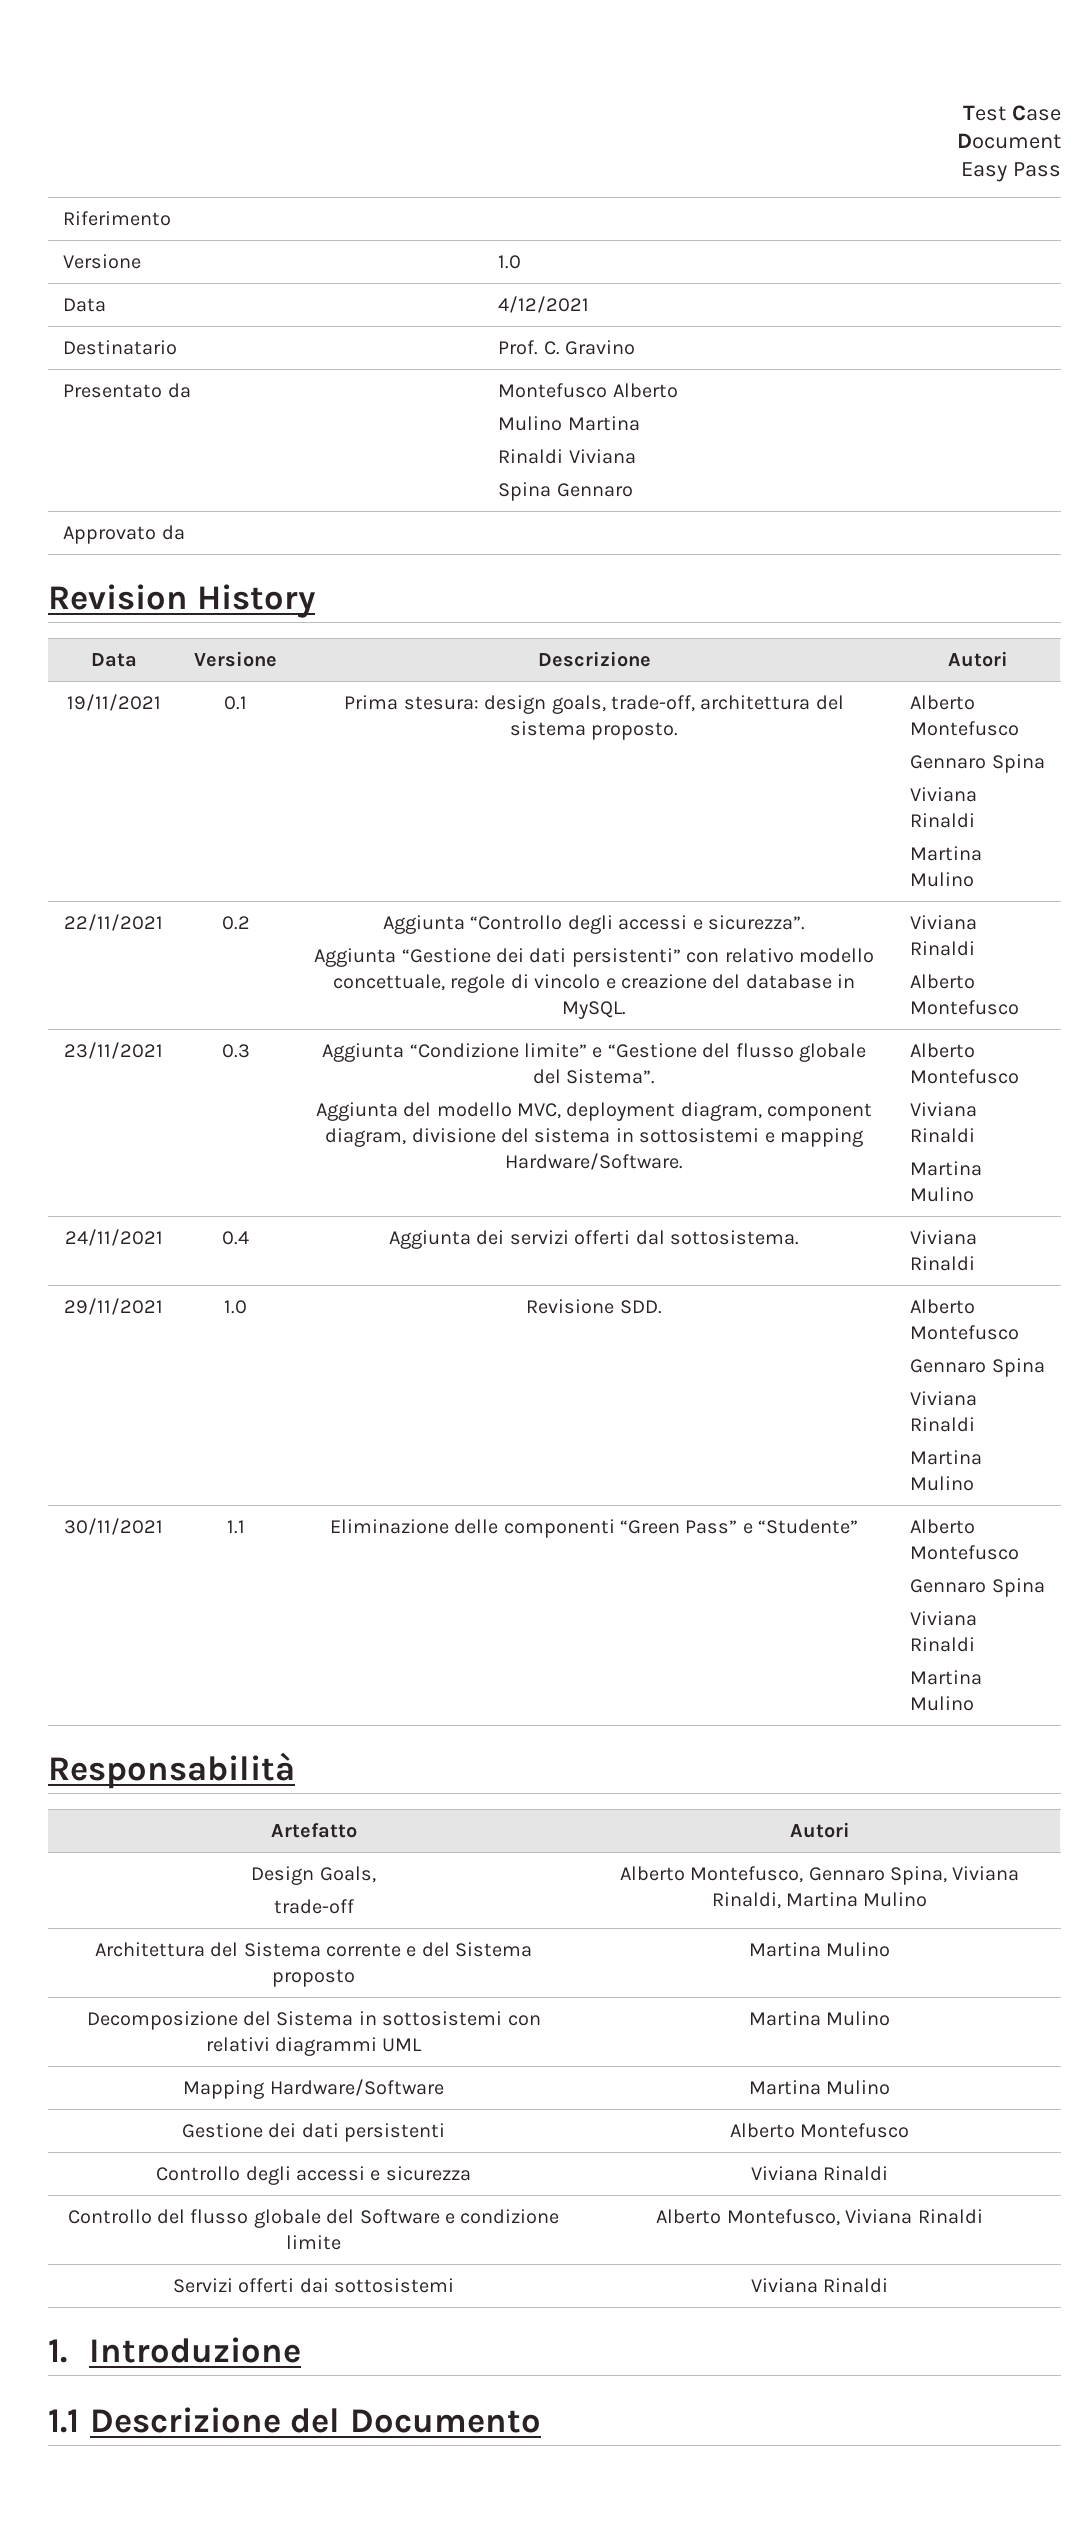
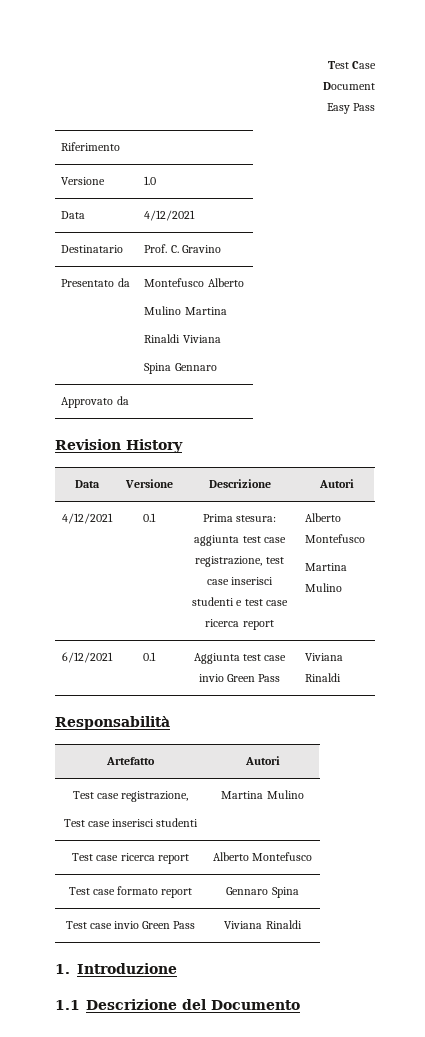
[66,694,161,711] 19/11/2021 -> [62,513,113,524] 4/12/2021
[484,695,844,714] [509,721,679,740] [910,695,976,710] [910,721,1020,736] [910,754,1045,773] [910,787,978,802] [910,813,976,828] [910,846,983,861] [910,872,975,887] [64,914,163,931] [221,916,250,930] [383,915,805,934] [314,948,874,967] [332,974,856,993] [562,1001,626,1019] [910,915,978,930] [910,941,976,956] [910,974,976,989] [910,1000,1020,1015] [64,1042,163,1059] [221,1044,250,1058] [322,1043,866,1062] [532,1069,656,1084] [315,1102,873,1121] [325,1128,863,1147] [505,1153,683,1170] [910,1043,976,1058] [910,1069,1020,1084] [910,1102,978,1117] [910,1128,976,1143] [910,1161,983,1176] [910,1187,975,1202] [64,1229,163,1246] [222,1231,249,1245] [389,1230,799,1249] [910,1230,978,1245] [910,1256,976,1271] [64,1298,163,1315] [224,1300,247,1314] [526,1299,662,1314] [910,1299,976,1314] [910,1325,1020,1340] [910,1358,1045,1377] [910,1391,978,1406] [910,1417,976,1432] [910,1450,983,1465] [910,1476,975,1491] [64,1518,163,1535] [226,1520,245,1534] [329,1519,859,1538] [910,1519,976,1534] [910,1545,1020,1560] [910,1578,1045,1597] [910,1611,978,1626] [910,1637,976,1652] [910,1670,983,1685] [910,1696,975,1711] [48,1752,295,1789] [270,1823,357,1838] [789,1822,850,1838] [251,1866,376,1885] [273,1899,354,1914] [619,1866,1020,1885] [711,1892,928,1909] [94,1942,533,1957] [272,1969,355,1987] [748,1942,891,1957] [86,2011,541,2030] [205,2037,423,2056] [748,2011,891,2026] [183,2079,444,2099] [748,2080,891,2095] [181,2123,446,2142] [729,2123,910,2138] [156,2166,471,2185] [750,2166,889,2181] [67,2209,560,2228] [286,2235,341,2250] [656,2209,983,2226] [172,2278,455,2293] design goals, trade-off, architettura del sistema proposto. | Alberto Montefusco // Gennaro Spina // Viviana Rinaldi // Martina Mulino // 22/11/2021 | 0.2 | Aggiunta “Controllo degli accessi e sicurezza”. // Aggiunta “Gestione dei dati persistenti” con relativo modello concettuale, regole di vincolo e creazione del database in MySQL. | Viviana Rinaldi // Alberto Montefusco // 23/11/2021 | 0.3 | Aggiunta “Condizione limite” e “Gestione del flusso globale del Sistema”. // Aggiunta del modello MVC, deployment diagram, component diagram, divisione del sistema in sottosistemi e mapping Hardware/Software. | Alberto Montefusco // Viviana Rinaldi // Martina Mulino // 24/11/2021 | 0.4 | Aggiunta dei servizi offerti dal sottosistema. | Viviana Rinaldi // 29/11/2021 | 1.0 | Revisione SDD. | Alberto Montefusco // Gennaro Spina // Viviana Rinaldi // Martina Mulino // 30/11/2021 | 1.1 | Eliminazione delle componenti “Green Pass” e “Studente” | Alberto Montefusco // Gennaro Spina // Viviana Rinaldi // Martina Mulino // Responsabilità // Artefatto | Autori // Design Goals, // trade-off | Alberto Montefusco, Gennaro Spina, Viviana Rinaldi, Martina Mulino // Architettura del Sistema corrente e del Sistema proposto | Martina Mulino // Decomposizione del Sistema in sottosistemi con relativi diagrammi UML | Martina Mulino // Mapping Hardware/Software | Martina Mulino // Gestione dei dati persistenti | Alberto Montefusco // Controllo degli accessi e sicurezza | Viviana Rinaldi // Controllo del flusso globale del Software e condizione limite | Alberto Montefusco, Viviana Rinaldi // Servizi offerti dai sottosistemi -> [194,535,286,546] [195,556,284,567] [206,577,274,585] [192,597,288,606] [205,619,274,630] [305,513,342,522] [305,534,366,543] [305,563,348,571] [305,583,343,592] [62,652,113,663] [143,652,156,661] [193,653,287,664] [198,674,281,682] [305,653,344,661] [305,673,342,682] [55,716,170,730] [106,757,155,765] [244,756,280,765] [72,791,189,802] [63,818,199,827] [221,790,304,799] [72,853,189,864] [212,852,313,861] [68,886,193,898] [226,887,299,898] [65,921,196,929] aggiunta test case registrazione, test case inserisci studenti e test case ricerca report | Alberto Montefusco // Martina Mulino // 6/12/2021 | 0.1 | Aggiunta test case invio Green Pass | Viviana Rinaldi // Responsabilità // Artefatto | Autori // Test case registrazione, // Test case inserisci studenti | Martina Mulino // Test case ricerca report | Alberto Montefusco // Test case formato report | Gennaro Spina // Test case invio Green Pass

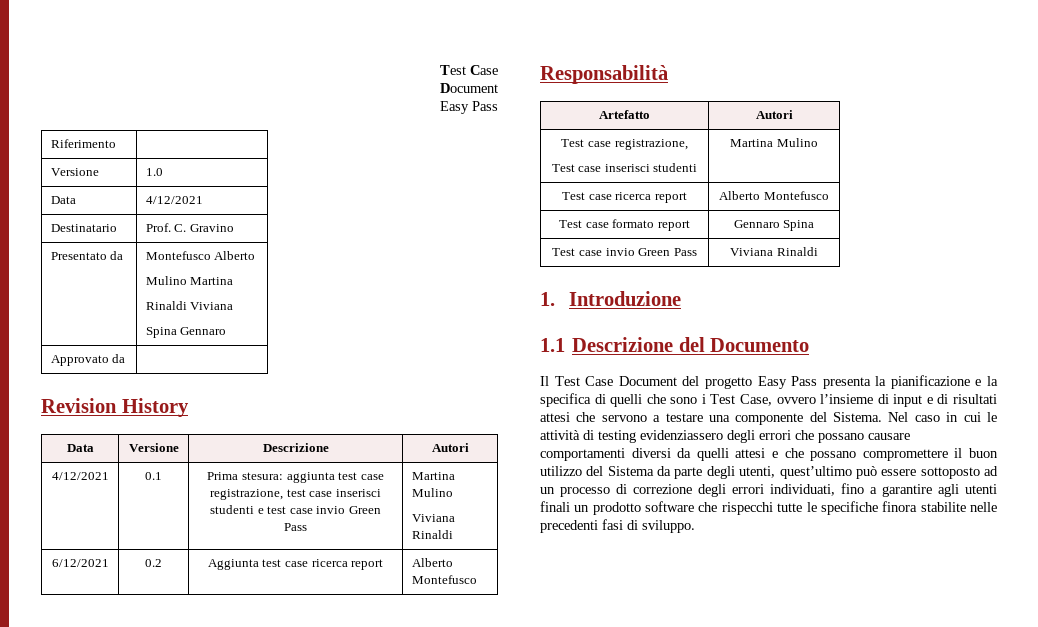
[205,619,274,630] [305,513,342,522] [305,534,366,543] [305,563,348,571] [305,583,343,592] [62,652,113,663] [143,652,156,661] [193,653,287,664] [198,674,281,682] [305,653,344,661] [305,673,342,682] ricerca report | Alberto Montefusco // Martina Mulino // 6/12/2021 | 0.1 | Aggiunta test case invio Green Pass | Viviana Rinaldi -> [316,506,381,514] [284,523,307,531] [411,472,455,480] [411,488,453,497] [411,514,455,522] [411,530,453,539] [51,559,109,567] [145,559,162,567] [207,559,384,570] [411,558,453,567] [411,575,477,584] invio Green Pass | Martina Mulino // Viviana Rinaldi // 6/12/2021 | 0.2 | Aggiunta test case ricerca report | Alberto Montefusco
(300, 1005) none -> [540,375,998,389] [540,393,997,407] [540,412,997,425] [540,430,910,443] [540,448,998,461] [540,466,998,479] [540,483,997,497] [540,501,997,515] [540,519,695,533] // Il Test Case Document del progetto Easy Pass presenta la pianificazione e la specifica di quelli che sono i Test Case, ovvero l’insieme di input e di risultati attesi che servono a testare una componente del Sistema. Nel caso in cui le attività di testing evidenziassero degli errori che possano causare comportamenti diversi da quelli attesi e che possano compromettere il buon utilizzo del Sistema da parte degli utenti, quest’ultimo può essere sottoposto ad un processo di correzione degli errori individuati, fino a garantire agli utenti finali un prodotto software che rispecchi tutte le specifiche finora stabilite nelle precedenti fasi di sviluppo.

